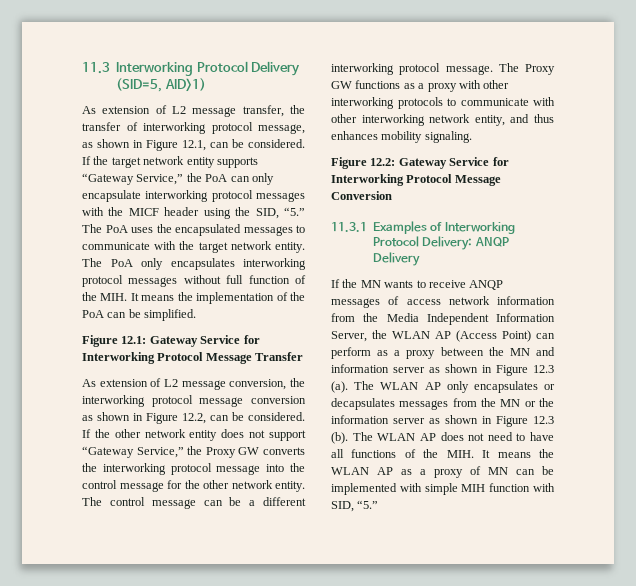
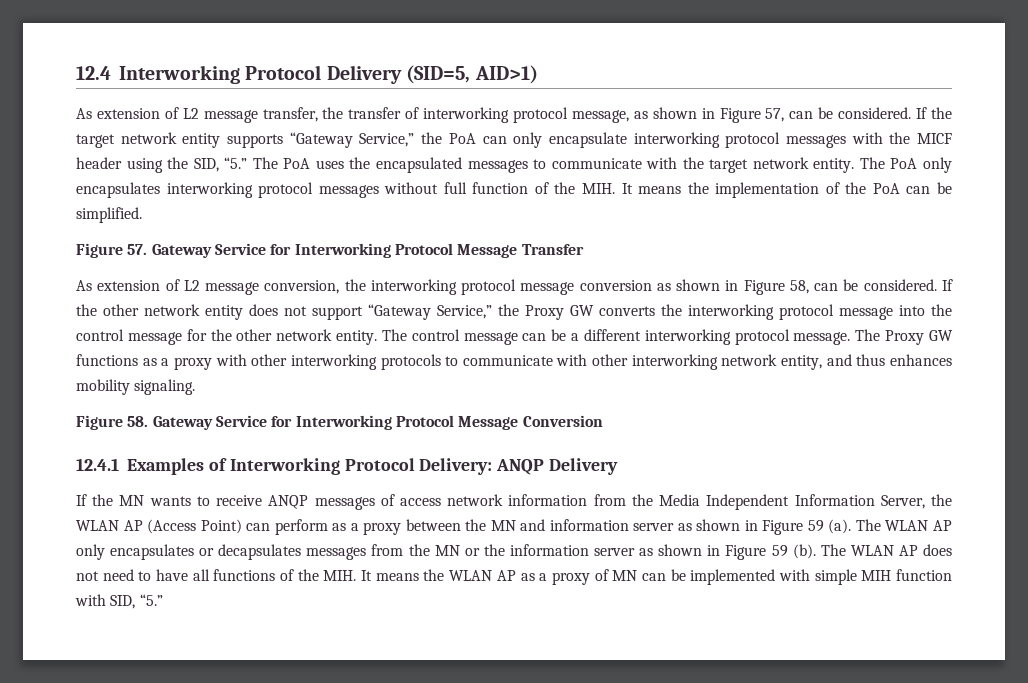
[82,62,110,74] 11.3 -> [76,66,111,80] 12.4
[182,140,206,151] 12.1, -> [765,108,785,122] 57,
[121,336,147,344] 12.1: -> [127,244,148,255] 57.
[182,413,206,424] 12.2, -> [789,280,809,294] 58,
[370,158,396,166] 12.2: -> [127,416,149,427] 58.
[331,222,367,232] 11.3.1 -> [76,458,119,471] 12.4.1
[533,365,554,373] 12.3 -> [807,520,824,532] 59
[533,416,554,424] 12.3 -> [771,545,788,557] 59

